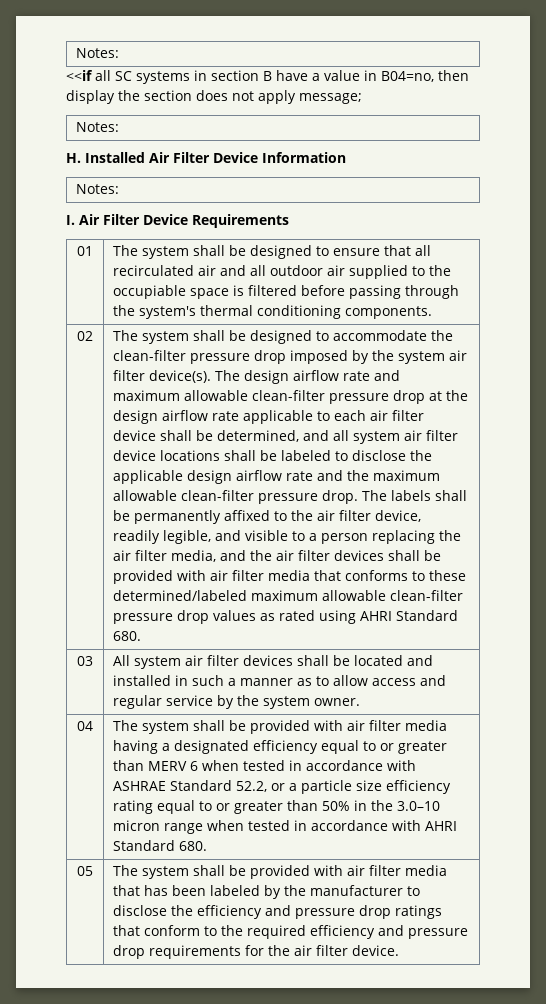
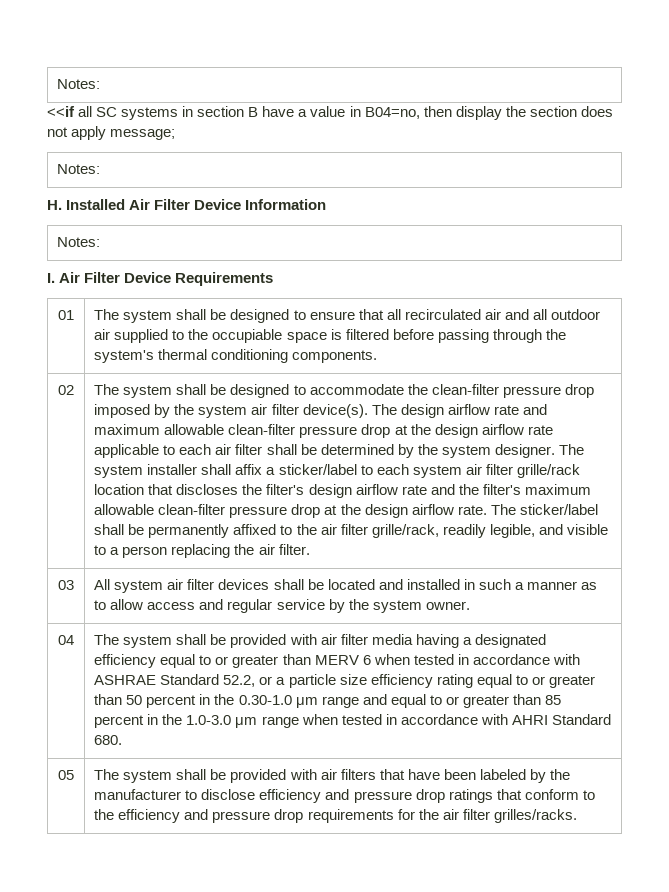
[113,430,459,444] [113,450,433,461] [113,470,184,484] device shall be determined, and all system air filter device locations shall be labeled to disclose the applicable -> [266,444,584,458] [94,464,580,478] [94,484,305,495] shall be determined by the system designer. The system installer shall affix a sticker/label to each system air filter grille/rack location that discloses the filter's
[373,470,441,481] [113,490,432,504] maximum allowable clean-filter pressure drop. The labels -> [482,484,591,495] [94,504,598,518] filter's maximum allowable clean-filter pressure drop at the design airflow rate. The sticker/label
[375,510,422,522] device, -> [371,524,439,538] grille/rack,
[135,550,442,562] [113,570,467,584] [113,590,464,601] [113,610,459,624] [113,631,142,641] filter media, and the air filter devices shall be provided with air filter media that conforms to these determined/labeled maximum allowable clean-filter pressure drop values as rated using AHRI Standard 680. -> [278,544,310,555] filter.
[322,800,441,811] [113,820,161,831] 50% in the 3.0–10 micron -> [126,694,561,708] [94,714,258,728] 50 percent in the 0.30-1.0 μm range and equal to or greater than 85 percent in the 1.0-3.0 μm
[369,865,448,876] [113,885,169,896] filter media that has -> [340,769,440,780] filters that have
[171,905,194,916] the -> (256, 794) none
[247,925,307,939] required -> (115, 814) none
[352,945,400,956] device. -> [493,809,577,823] grilles/racks.

